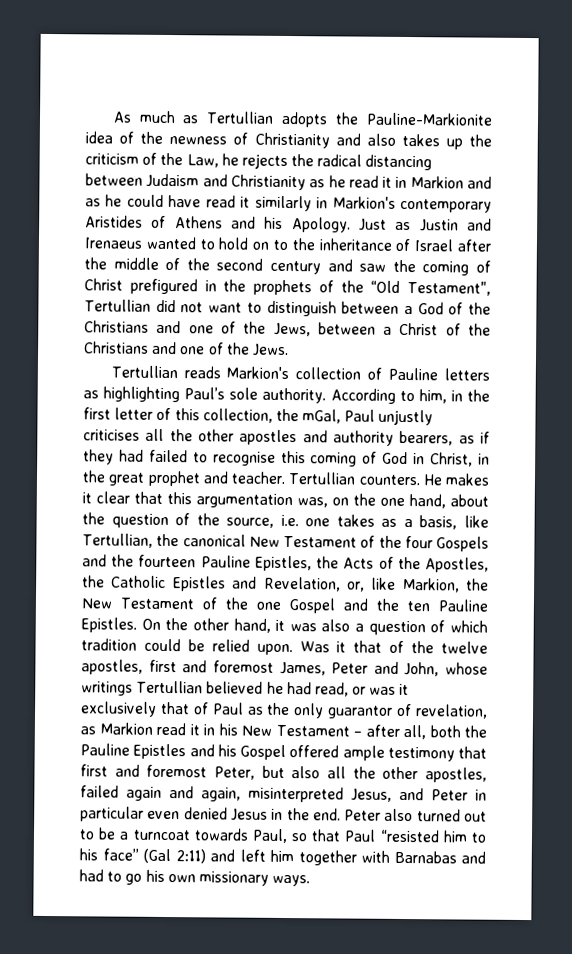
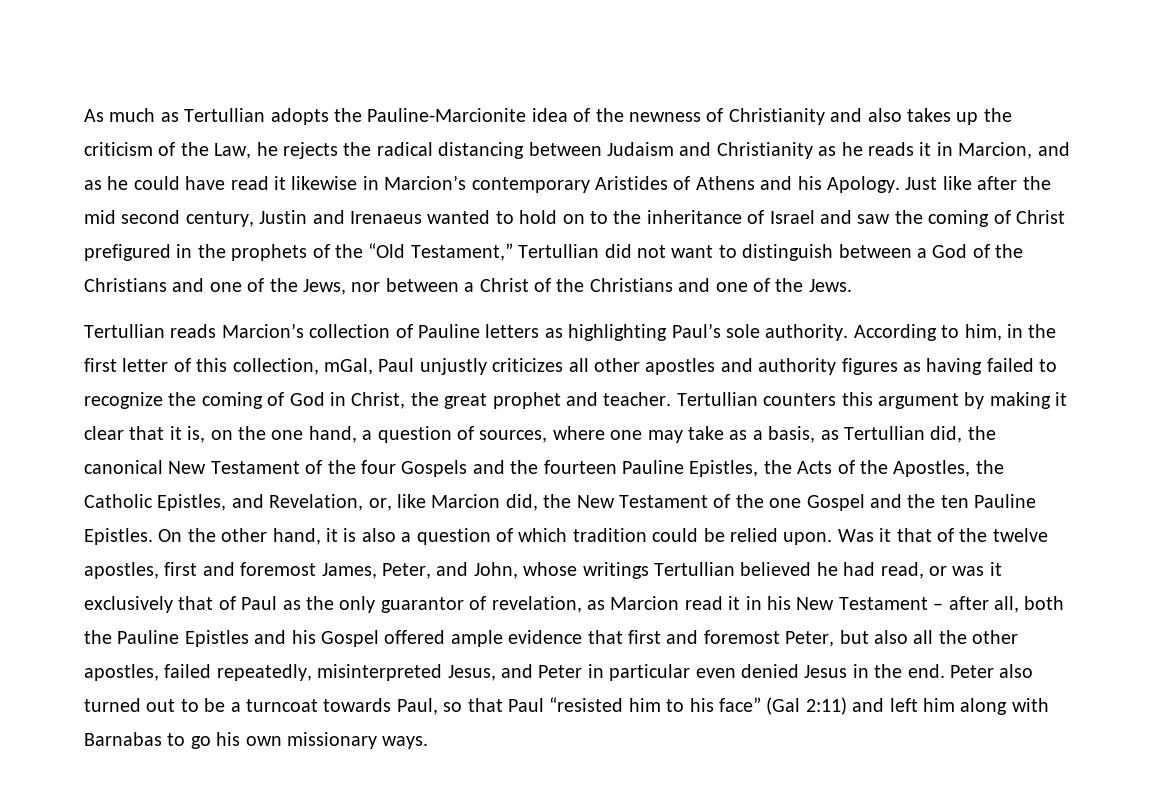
[366,112,493,126] Pauline-Markionite -> [367,108,527,122] Pauline-Marcionite
[348,175,464,189] read it in Markion -> [867,142,1033,159] reads it in Marcion,
[254,195,396,212] similarly in Markion's -> [291,175,467,190] likewise in Marcion’s
[395,221,412,231] as -> [942,176,1051,190] [84,210,254,227] like after the mid second century,
[457,239,492,252] [84,257,321,275] after the middle of the second century -> (815, 217) none
[407,281,492,296] Testament", -> [410,243,513,261] Testament,”
(311, 329) none -> [351,282,381,292] nor
[226,366,290,380] Markion's -> [221,323,304,338] Marcion’s
[275,408,299,422] the -> (319, 366) none
[83,428,193,442] criticises all the -> [492,358,589,372] criticizes all
[399,430,490,446] [83,449,306,466] bearers, as if they had failed to recognise this -> [841,358,1058,375] [84,392,197,409] figures as having failed to recognize the
[478,453,491,465] in -> (406, 400) none
[358,473,490,486] [82,491,489,509] [82,512,489,530] [82,533,153,548] counters. He makes it clear that this argumentation was, on the one hand, about the question of the source, i.e. one takes as a basis, like Tertullian, -> [763,392,1068,409] [84,426,963,443] counters this argument by making it clear that it is, on the one hand, a question of sources, where one may take as a basis, as Tertullian did,
[172,576,226,592] Epistles -> [157,494,227,511] Epistles,
[402,577,460,593] Markion, -> [431,494,538,511] Marcion did,
[289,623,317,632] was -> [343,528,357,542] is
[331,662,369,674] Peter -> [382,563,431,579] Peter,
[99,722,153,735] Markion -> [610,596,680,610] Marcion
[387,746,455,762] testimony -> [508,630,583,644] evidence
[126,786,241,802] again and again, -> [216,664,312,681] repeatedly,
[298,850,357,866] together -> [960,698,1008,715] along
[461,851,486,864] [79,869,104,882] and had -> (162, 739) none

